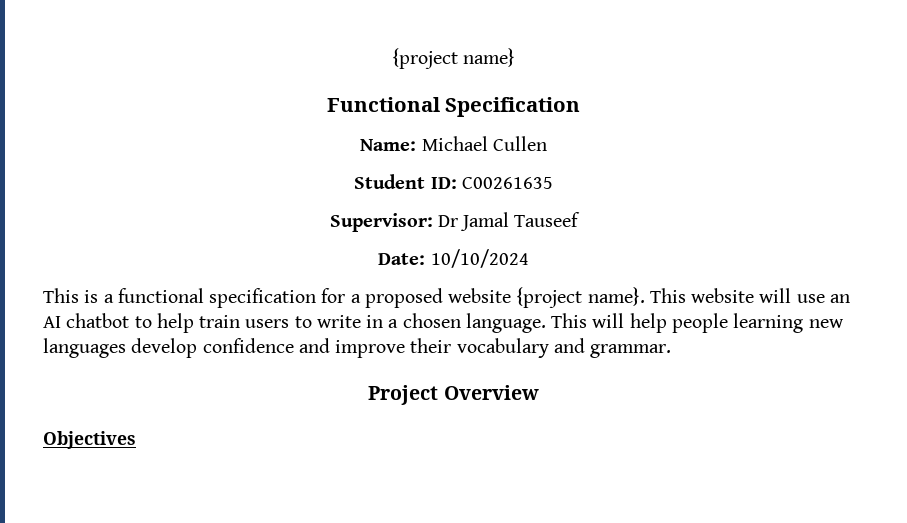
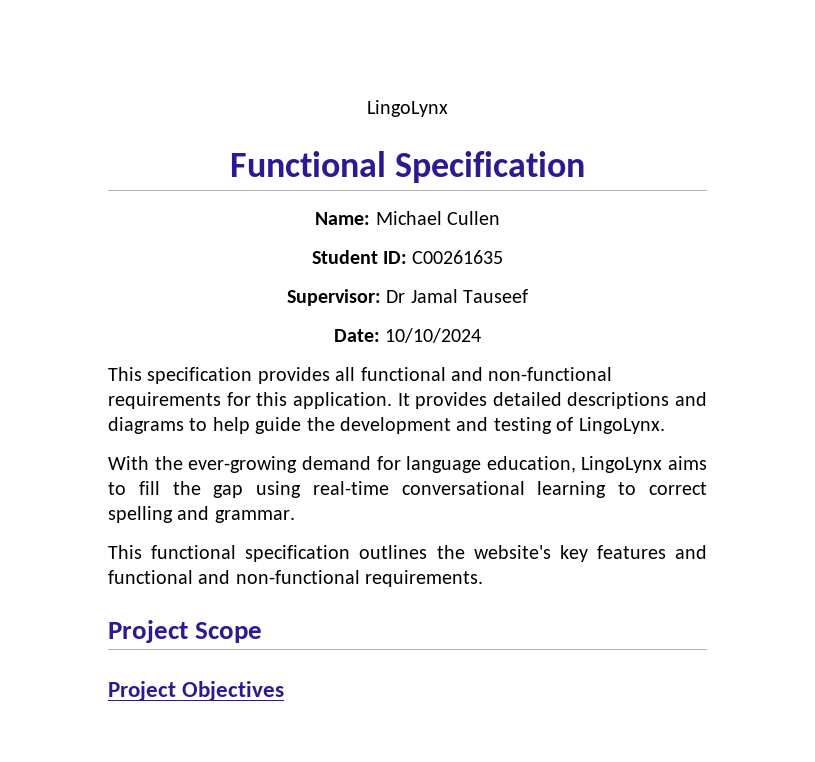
[391,48,516,69] {project name} -> [367,100,448,117] LingoLynx
[84,287,850,308] [43,313,844,333] [43,338,672,358] [368,385,539,405] is a functional specification for a proposed website {project name}. This website will use an AI chatbot to help train users to write in a chosen language. This will help people learning new languages develop confidence and improve their vocabulary and grammar. // Project Overview // -> [147,367,613,384] [108,392,707,409] [108,417,665,434] [108,456,707,473] [108,481,707,498] [108,506,295,523] [108,545,707,562] [108,570,484,587] [108,620,263,643] [108,681,176,701] specification provides all functional and non-functional requirements for this application. It provides detailed descriptions and diagrams to help guide the development and testing of LingoLynx. // With the ever-growing demand for language education, LingoLynx aims to fill the gap using real-time conversational learning to correct spelling and grammar. // This functional specification outlines the website's key features and functional and non-functional requirements. // Project Scope // Project

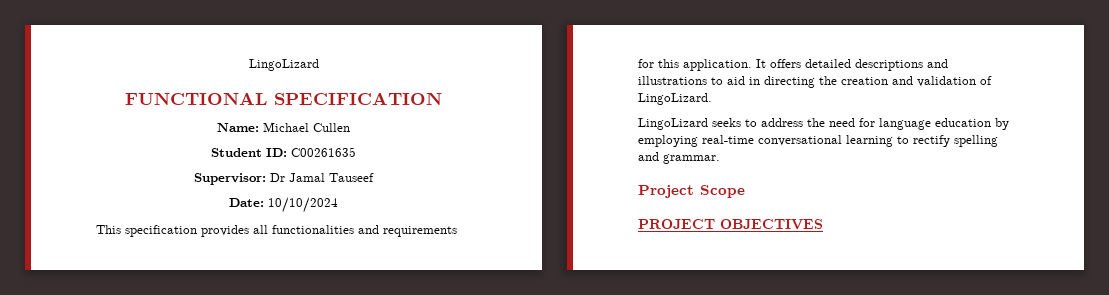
[367,100,448,117] [229,151,586,183] LingoLynx // Functional Specification -> [248,59,319,71] [125,92,442,105] LingoLizard // FUNCTIONAL SPECIFICATION
[360,367,613,381] functional and non-functional -> [272,225,379,234] functionalities and
[415,392,488,409] provides -> [770,59,801,68] offers
[108,417,665,434] [108,456,707,473] [108,481,302,498] diagrams to help guide the development and testing of LingoLynx. // With the ever-growing demand for language education, LingoLynx aims to fill the gap using -> [638,76,992,88] [638,93,712,105] [638,118,1009,130] [638,135,698,147] illustrations to aid in directing the creation and validation of LingoLizard. // LingoLizard seeks to address the need for language education by employing
[649,482,707,495] correct -> [913,135,950,147] rectify
[108,545,707,562] [108,570,484,587] // This functional specification outlines the website's key features and functional and non-functional requirements. -> (720, 159) none
[108,681,285,701] Project Objectives -> [638,219,823,230] PROJECT OBJECTIVES

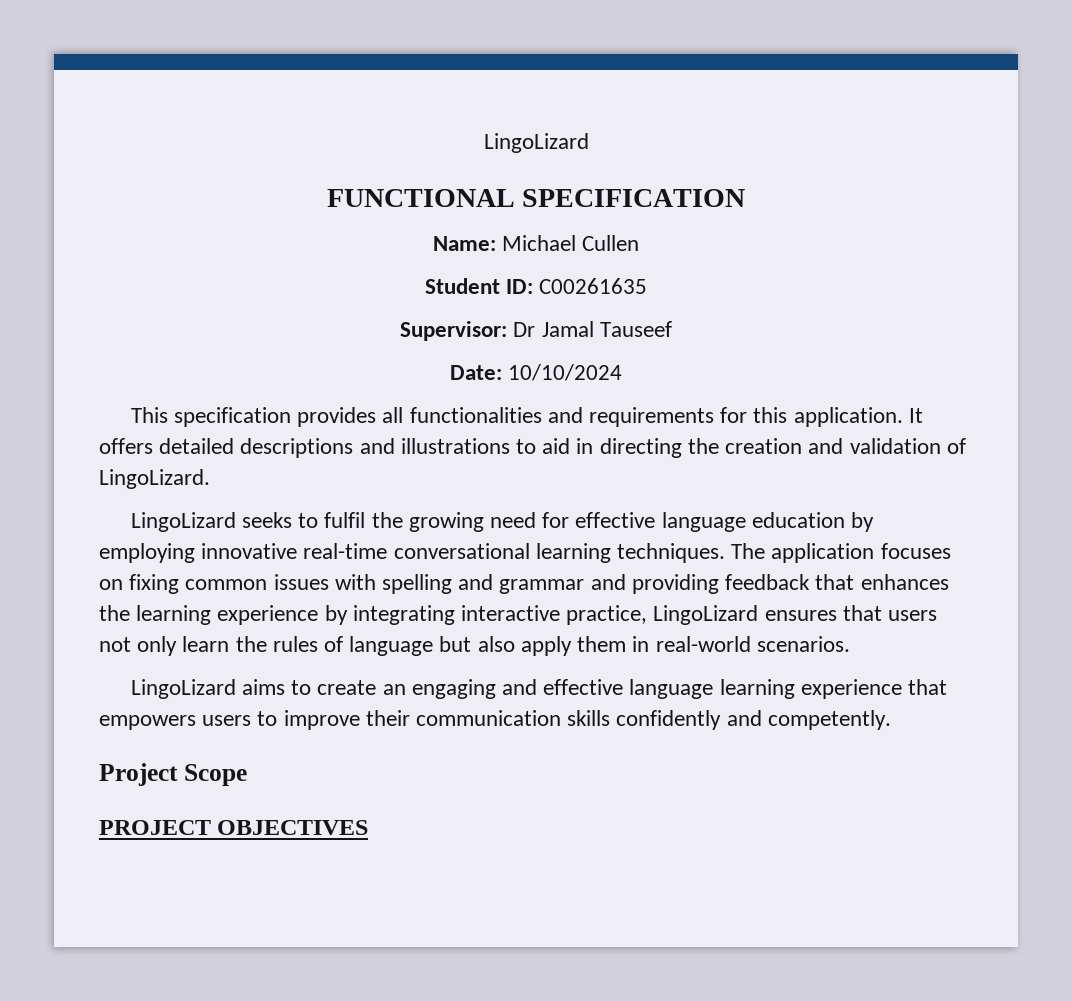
[761,118,825,127] address the -> [324,512,484,532] fulfil the growing
(875, 122) none -> [575,512,656,528] effective
(698, 141) none -> [201,543,298,559] innovative
[897,135,998,147] [638,152,720,164] to rectify spelling and grammar. -> [617,543,951,563] [99,574,949,594] [99,605,938,625] [99,636,850,656] [130,679,948,699] [99,710,891,730] techniques. The application focuses on fixing common issues with spelling and grammar and providing feedback that enhances the learning experience by integrating interactive practice, LingoLizard ensures that users not only learn the rules of language but also apply them in real-world scenarios. // LingoLizard aims to create an engaging and effective language learning experience that empowers users to improve their communication skills confidently and competently.

